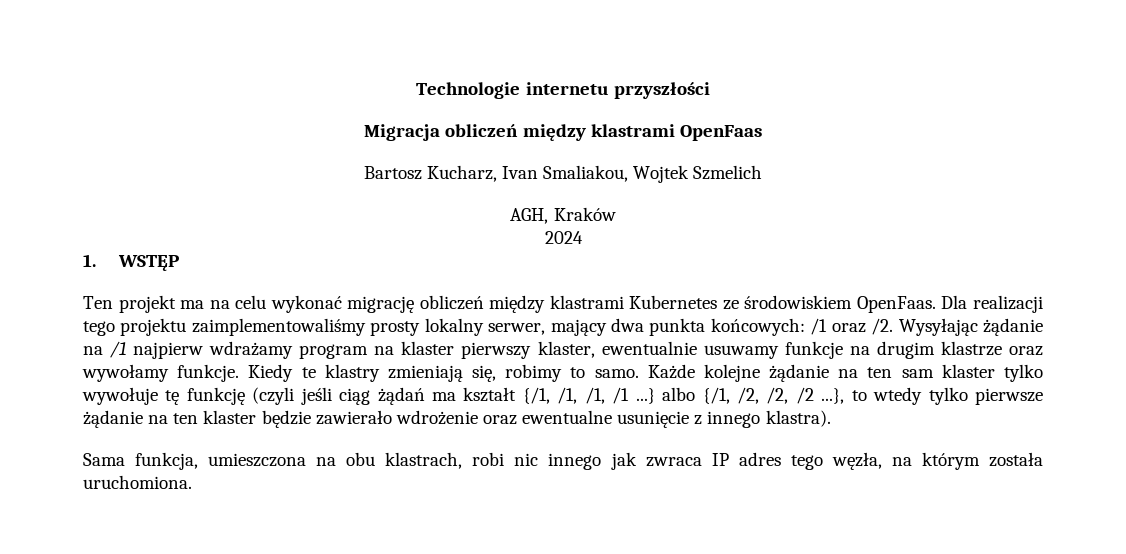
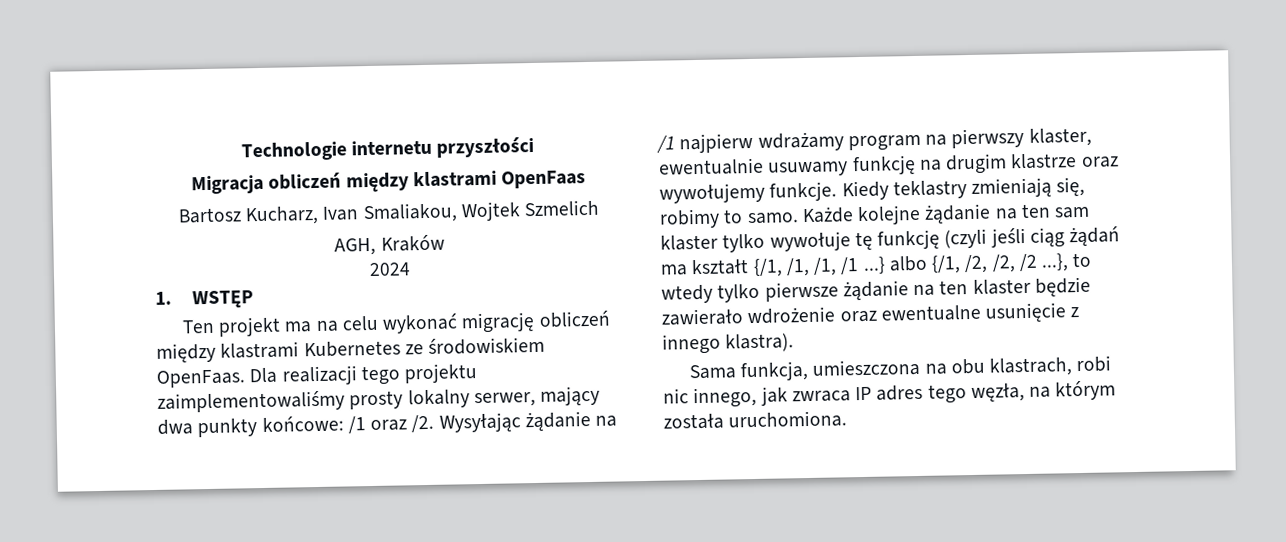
[649,318,805,336] punkta końcowych: -> [197,415,344,438] punkty końcowe:
[401,341,455,355] klaster -> (948, 140) none
[784,341,843,359] funkcje -> [851,154,916,176] funkcję
[82,364,169,382] wywołamy -> [659,182,765,204] wywołujemy
[301,364,380,382] te klastry -> [892,180,967,200] teklastry
[548,453,602,470] innego -> [693,386,758,409] innego,

